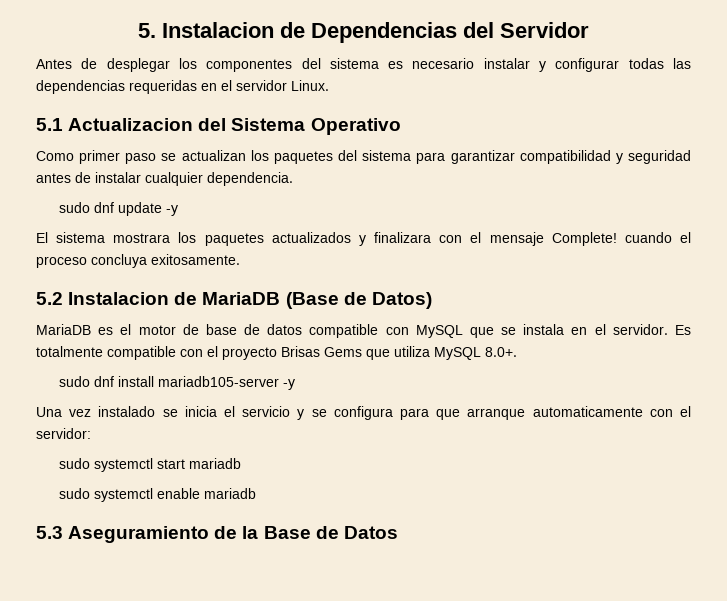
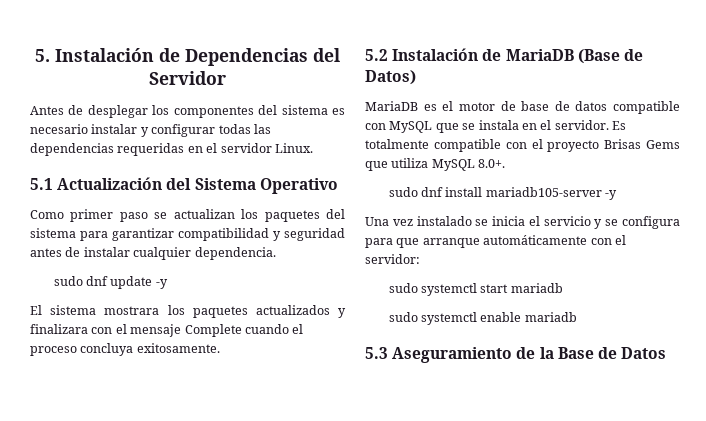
[162,22,274,38] Instalacion -> [55,48,154,62] Instalación
[68,118,194,131] Actualizacion -> [57,177,163,190] Actualización
[551,232,617,246] Complete! -> [184,324,242,337] Complete
[68,292,170,305] Instalacion -> [392,48,479,61] Instalación
[532,406,643,417] automaticamente -> [483,235,588,245] automáticamente

